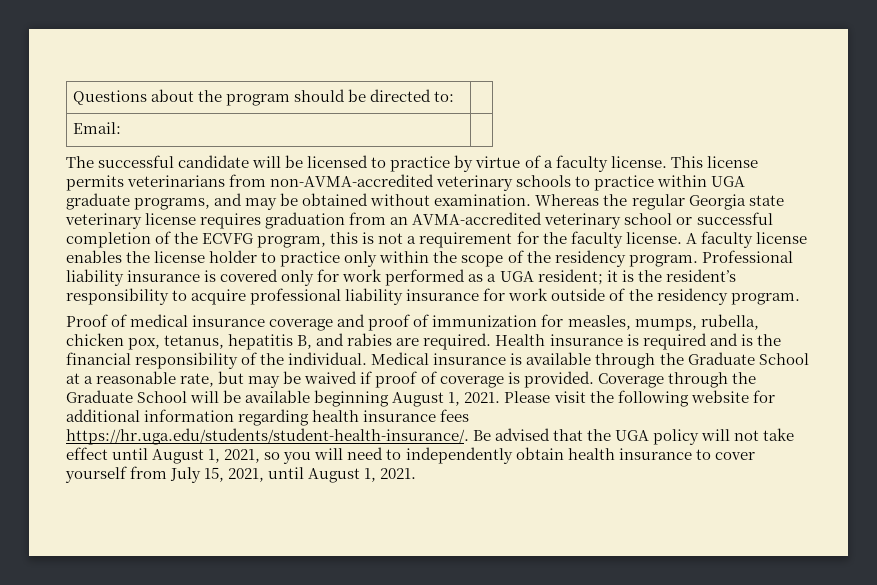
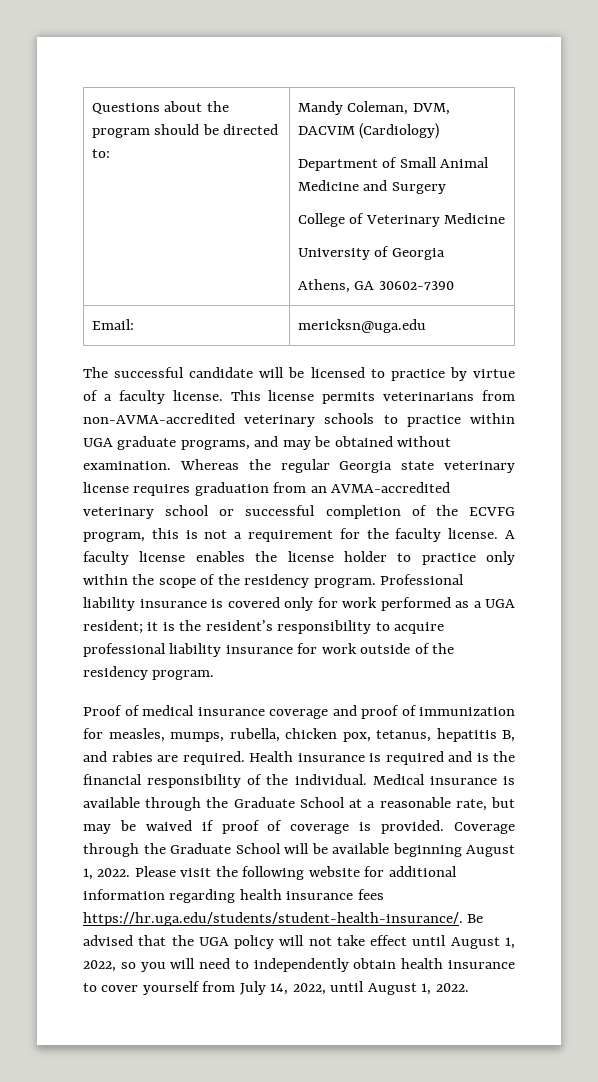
(455, 96) none -> [297,101,450,115] [297,123,440,139] [297,157,490,171] [297,180,446,194] [297,213,506,227] [297,246,445,260] [297,279,454,293] Mandy Coleman, DVM, DACVIM (Cardiology) // Department of Small Animal Medicine and Surgery // College of Veterinary Medicine // University of Georgia // Athens, GA 30602-7390
(122, 128) none -> [297,319,426,333] mericksn@uga.edu
[464,392,501,403] 2021. -> [97,868,131,877] 2022.
[224,449,261,463] 2021, -> [83,960,116,972] 2022,
[204,467,417,483] 15, 2021, until August 1, 2021. -> [270,981,469,995] 14, 2022, until August 1, 2022.

